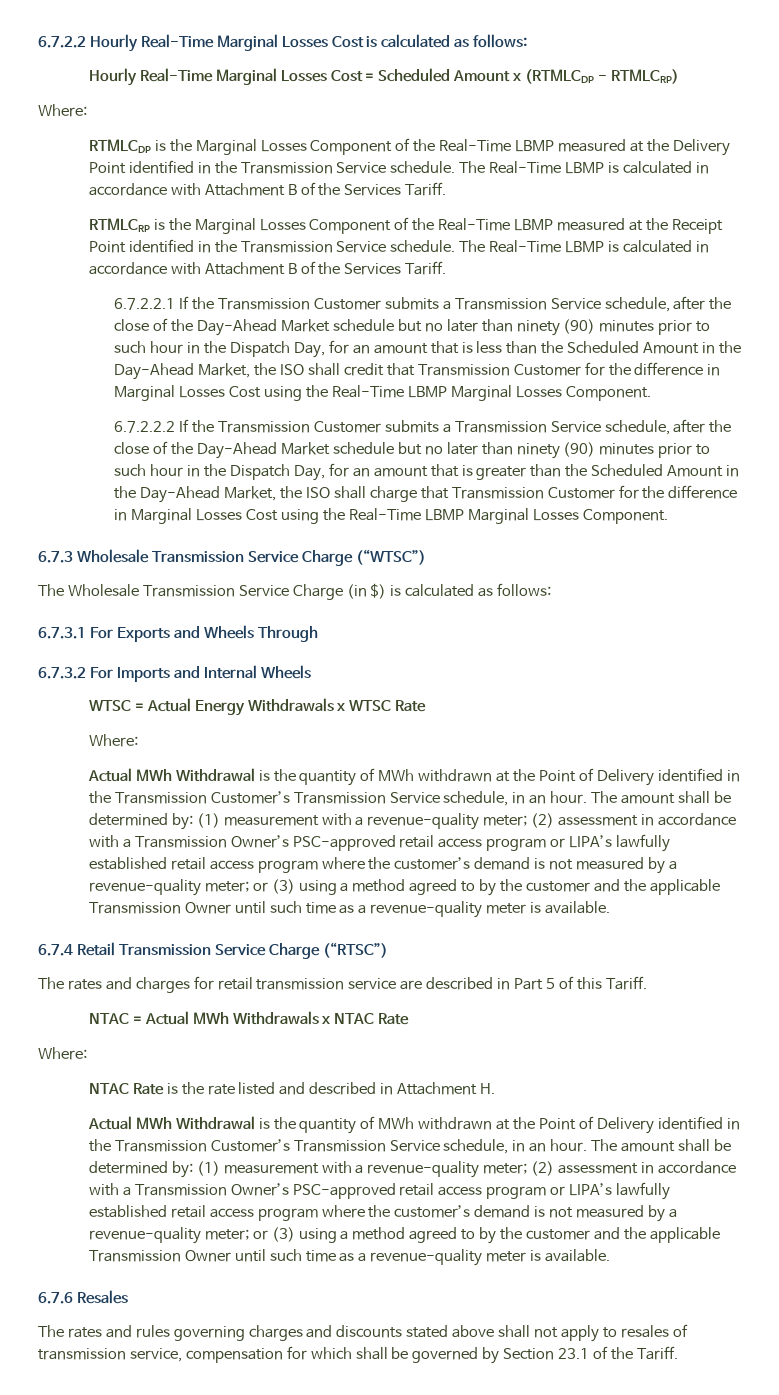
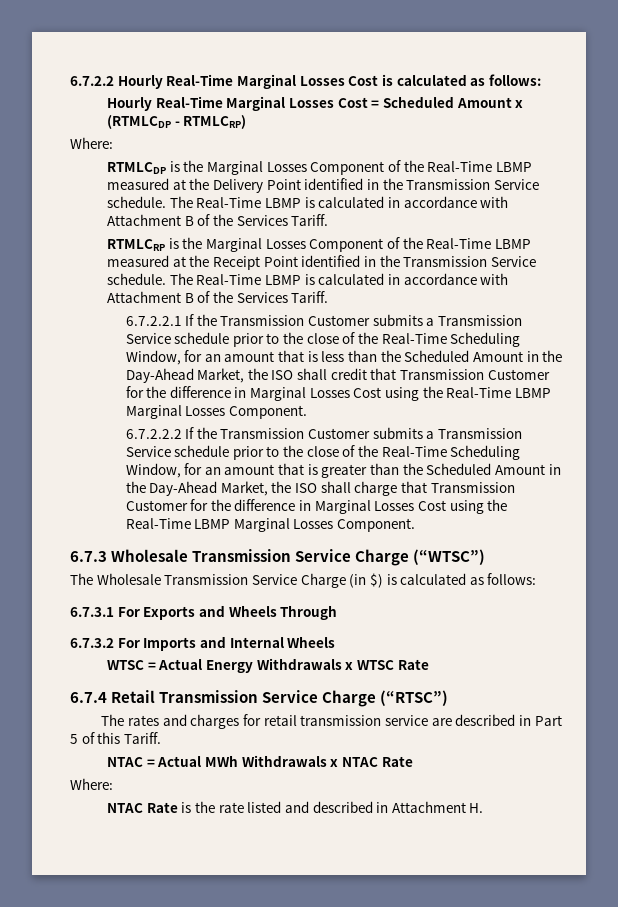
[604,296,732,312] [114,318,711,336] [114,341,325,358] schedule, after the close of the Day-Ahead Market schedule but no later than ninety (90) minutes prior to such hour in the Dispatch Day, -> [174,332,521,347] [125,350,181,365] schedule prior to the close of the Real-Time Scheduling Window,
[604,419,732,435] [114,441,711,459] [114,464,325,481] schedule, after the close of the Day-Ahead Market schedule but no later than ninety (90) minutes prior to such hour in the Dispatch Day, -> [174,445,521,460] [125,463,181,478] schedule prior to the close of the Real-Time Scheduling Window,
[88,734,138,747] [87,768,740,786] [88,791,731,806] [88,813,736,830] [88,834,671,852] [88,857,677,874] [88,879,720,896] [88,901,611,918] // Where: // Actual MWh Withdrawal is the quantity of MWh withdrawn at the Point of Delivery identified in the Transmission Customer’s Transmission Service schedule, in an hour. The amount shall be determined by: (1) measurement with a revenue-quality meter; (2) assessment in accordance with a Transmission Owner’s PSC-approved retail access program or LIPA’s lawfully established retail access program where the customer’s demand is not measured by a revenue-quality meter; or (3) using a method agreed to by the customer and the applicable Transmission Owner until such time as a revenue-quality meter is available. -> (429, 664) none
[87,1116,740,1134] [88,1139,731,1154] [88,1161,736,1178] [88,1182,671,1200] [88,1205,677,1222] [88,1227,720,1244] [88,1249,611,1266] [38,1290,129,1304] [38,1324,688,1342] [38,1346,678,1364] // Actual MWh Withdrawal is the quantity of MWh withdrawn at the Point of Delivery identified in the Transmission Customer’s Transmission Service schedule, in an hour. The amount shall be determined by: (1) measurement with a revenue-quality meter; (2) assessment in accordance with a Transmission Owner’s PSC-approved retail access program or LIPA’s lawfully established retail access program where the customer’s demand is not measured by a revenue-quality meter; or (3) using a method agreed to by the customer and the applicable Transmission Owner until such time as a revenue-quality meter is available. // 6.7.6 Resales // The rates and rules governing charges and discounts stated above shall not apply to resales of transmission service, compensation for which shall be governed by Section 23.1 of the Tariff. -> (484, 808) none

